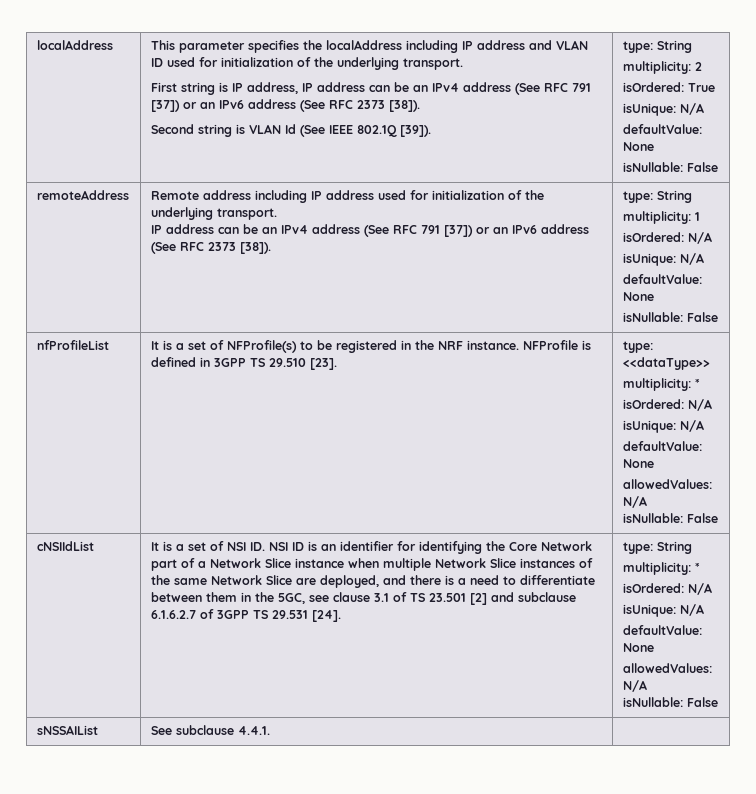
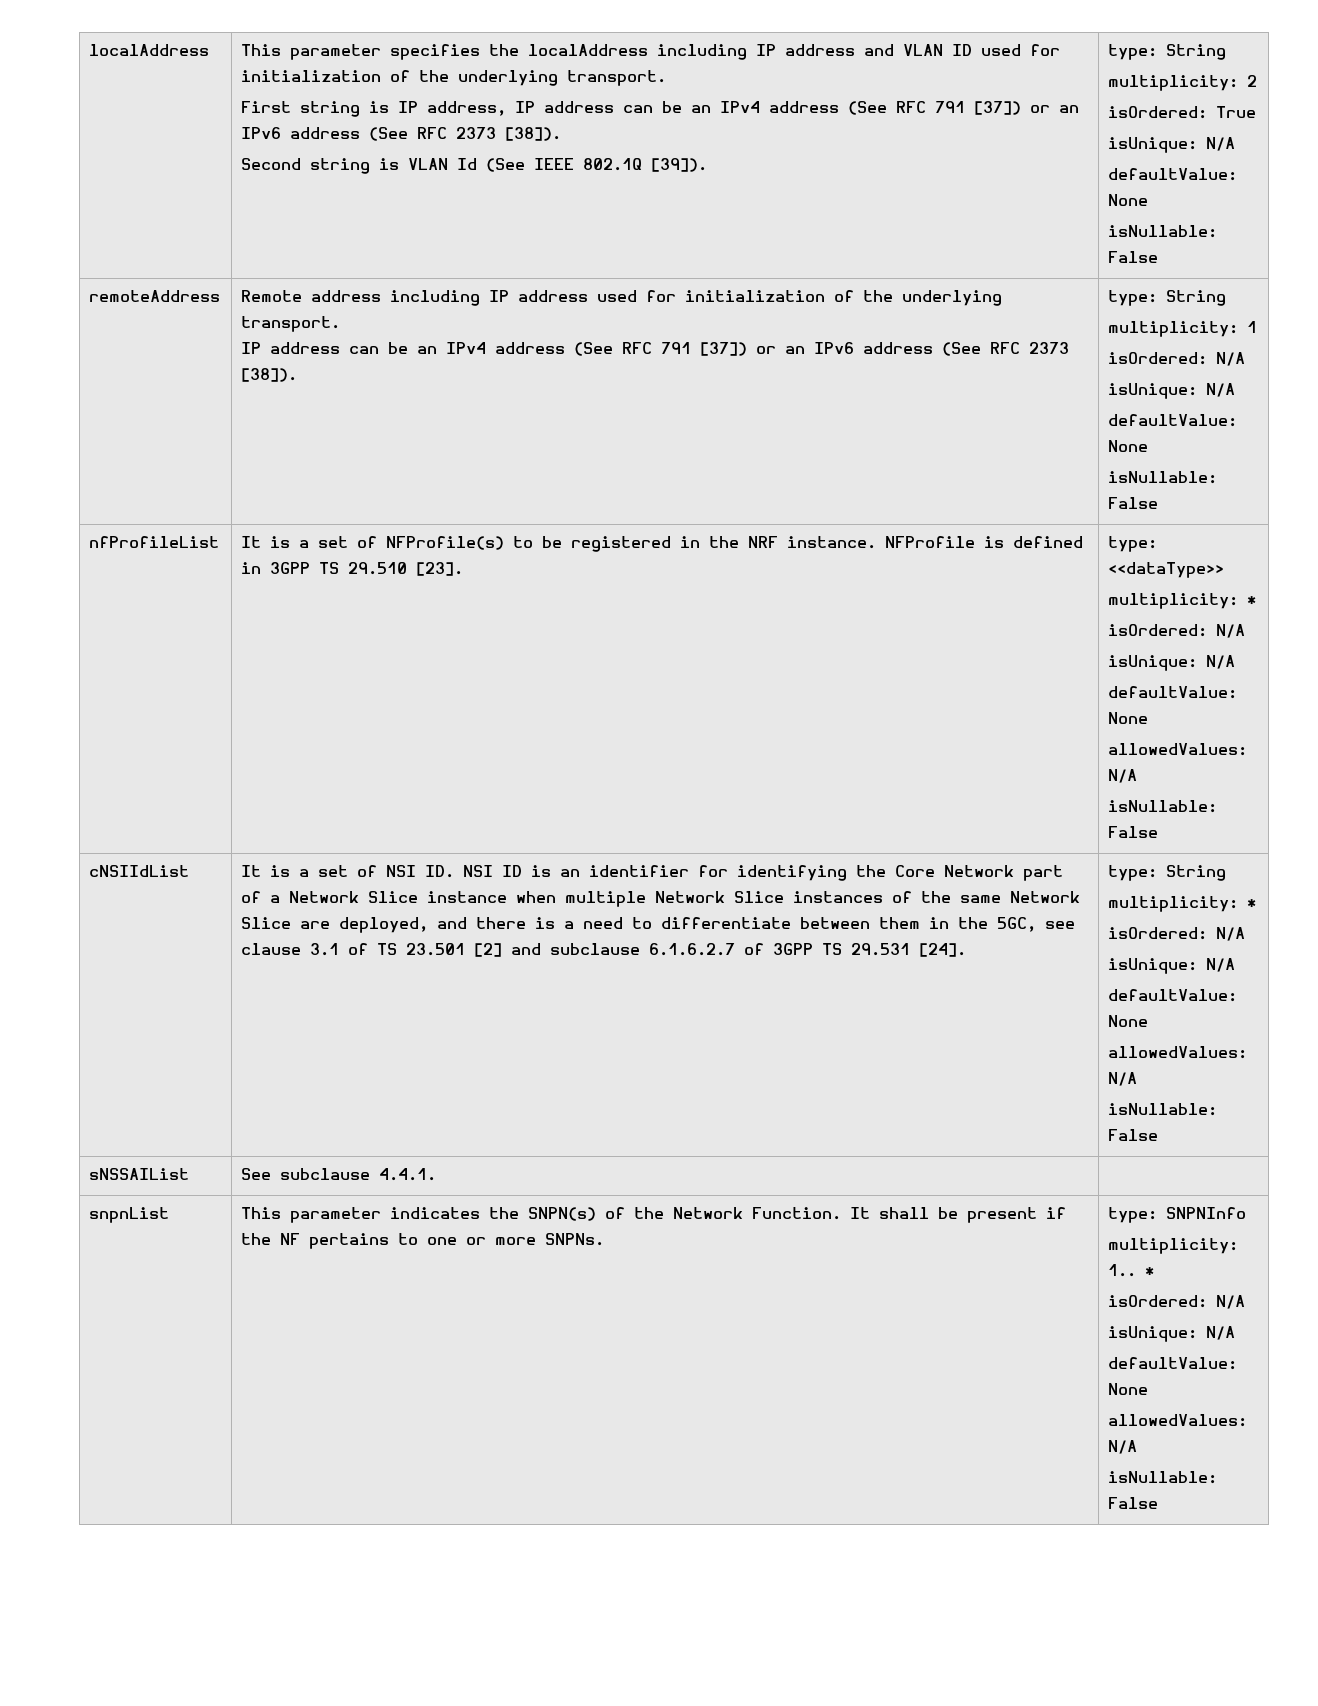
(270, 730) none -> [89,1207,170,1223] [241,1207,1067,1223] [241,1233,605,1249] [1108,1207,1247,1223] [1108,1238,1239,1254] [1108,1264,1155,1277] [1108,1295,1246,1309] [1108,1326,1236,1342] [1108,1357,1238,1370] [1108,1383,1149,1395] [1108,1414,1248,1427] [1108,1440,1138,1454] [1108,1471,1218,1484] [1108,1497,1159,1509] // snpnList | This parameter indicates the SNPN(s) of the Network Function. It shall be present if the NF pertains to one or more SNPNs. | type: SNPNInfo // multiplicity: 1.. * // isOrdered: N/A // isUnique: N/A // defaultValue: None // allowedValues: N/A // isNullable: False

